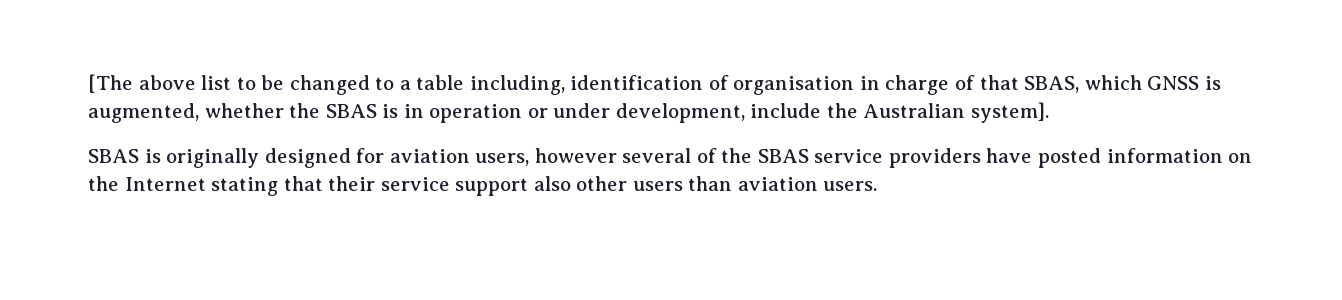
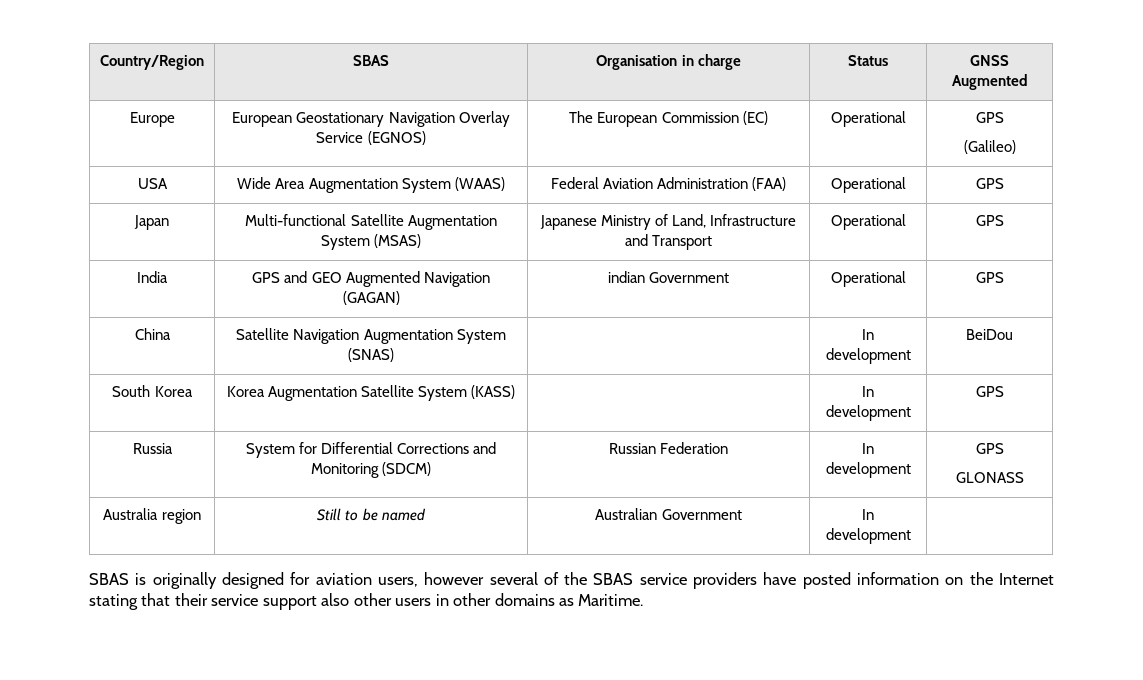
[88,74,1221,95] [88,102,1049,123] [The above list to be changed to a table including, identification of organisation in charge of that SBAS, which GNSS is augmented, whether the SBAS is in operation or under development, include the Australian system]. -> [100,55,204,70] [353,55,389,66] [596,54,741,70] [848,55,888,66] [970,55,1009,66] [951,74,1028,90] [129,112,175,127] [232,111,510,127] [316,131,426,145] [569,111,768,127] [830,111,906,127] [975,112,1004,123] [963,140,1016,154] [137,178,168,189] [237,177,505,193] [550,177,787,191] [830,177,906,193] [975,178,1004,189] [134,215,169,230] [245,214,497,230] [320,234,422,250] [539,214,797,230] [624,234,713,250] [830,214,906,230] [975,215,1004,226] [137,271,168,283] [252,271,490,287] [342,291,400,305] [607,271,730,283] [830,271,906,287] [975,272,1004,283] [134,328,171,340] [236,328,506,344] [348,348,394,362] [862,329,874,340] [825,348,911,364] [966,329,1013,340] [112,385,193,397] [226,385,516,401] [862,386,874,397] [825,405,911,421] [975,386,1004,397] [132,443,173,454] [245,442,497,458] [310,462,432,478] [608,442,729,454] [862,443,874,454] [825,462,911,478] [975,443,1004,454] [955,472,1024,483] [103,508,201,524] [317,508,426,521] [595,508,742,520] [862,509,874,520] [825,528,911,544] Country/Region | SBAS | Organisation in charge | Status | GNSS Augmented // Europe | European Geostationary Navigation Overlay Service (EGNOS) | The European Commission (EC) | Operational | GPS // (Galileo) // USA | Wide Area Augmentation System (WAAS) | Federal Aviation Administration (FAA) | Operational | GPS // Japan | Multi-functional Satellite Augmentation System (MSAS) | Japanese Ministry of Land, Infrastructure and Transport | Operational | GPS // India | GPS and GEO Augmented Navigation (GAGAN) | indian Government | Operational | GPS // China | Satellite Navigation Augmentation System (SNAS) | | In development | BeiDou // South Korea | Korea Augmentation Satellite System (KASS) | | In development | GPS // Russia | System for Differential Corrections and Monitoring (SDCM) | Russian Federation | In development | GPS // GLONASS // Australia region | Still to be named | Australian Government | In development |
[688,176,878,191] than aviation users. -> [435,593,644,606] in other domains as Maritime.

